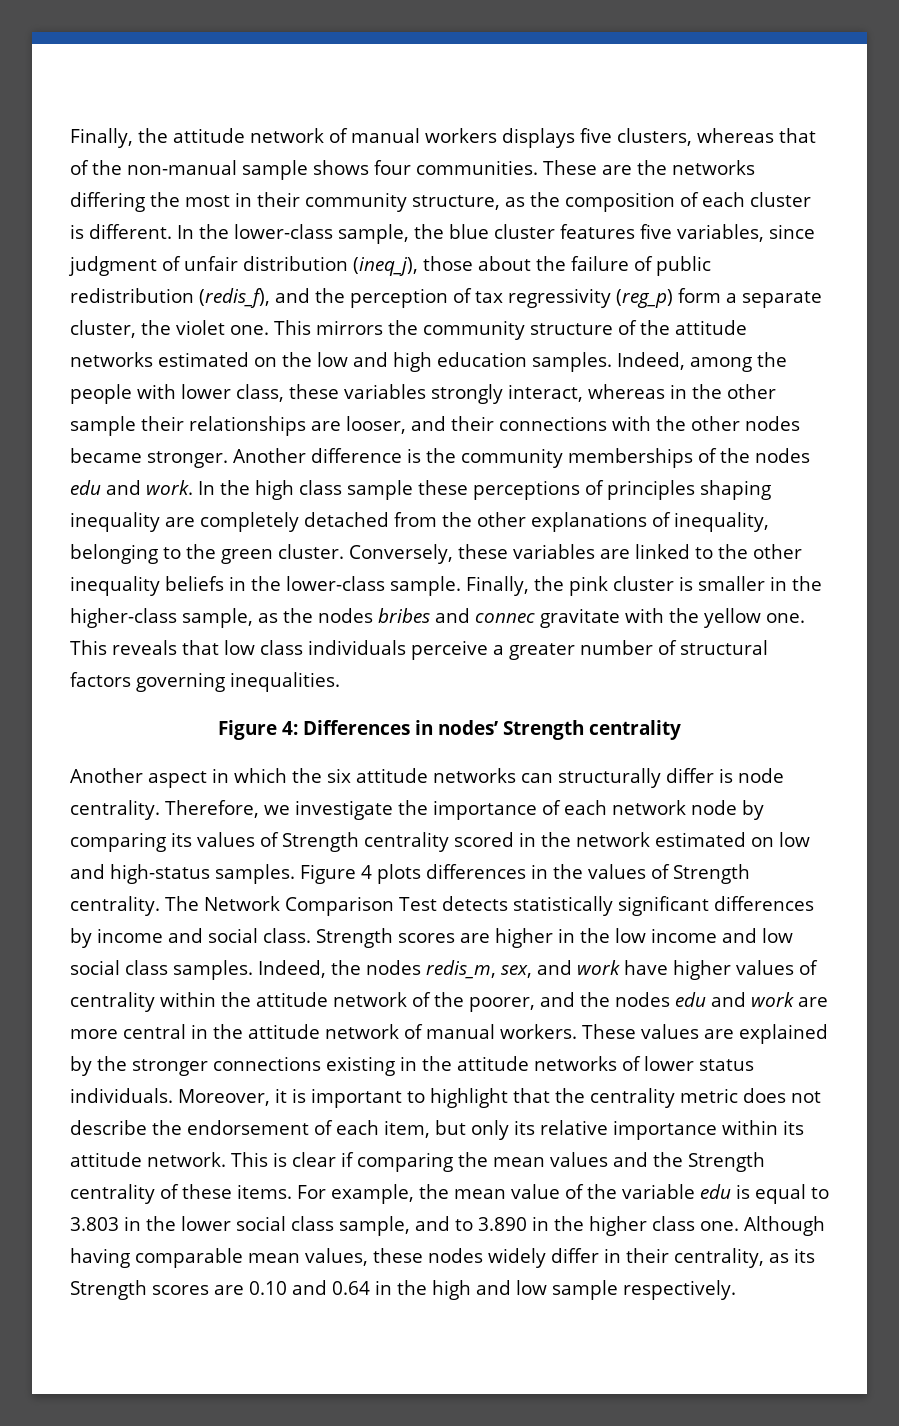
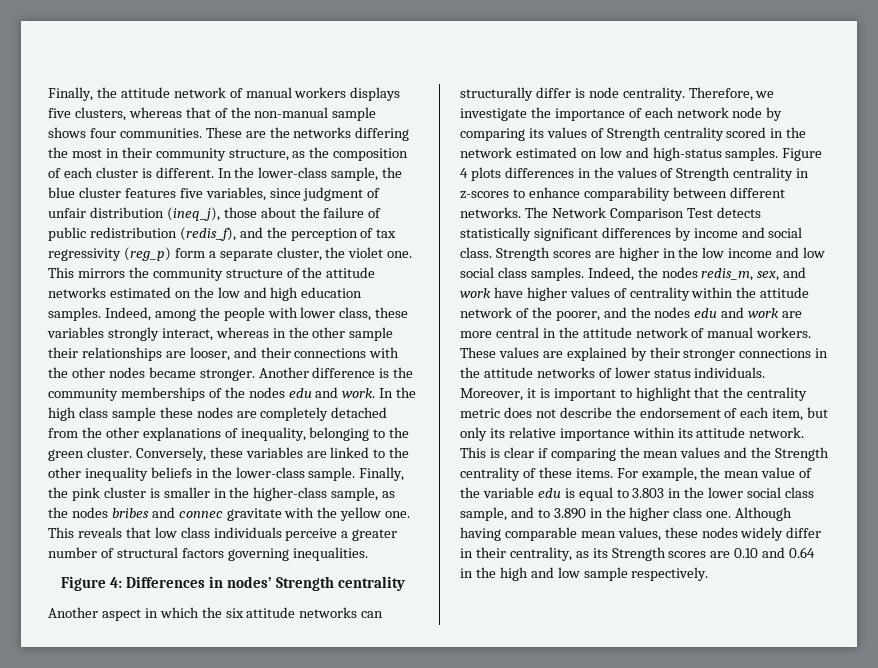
[473,480,771,500] [70,512,160,532] perceptions of principles shaping inequality -> [196,407,233,418] nodes
[70,896,160,916] centrality. -> [733,167,810,181] [460,187,785,201] [460,207,521,218] centrality in z-scores to enhance comparability between different networks.
[97,1056,127,1071] the -> [649,347,680,358] their
[326,1056,395,1076] existing -> (812, 353) none

